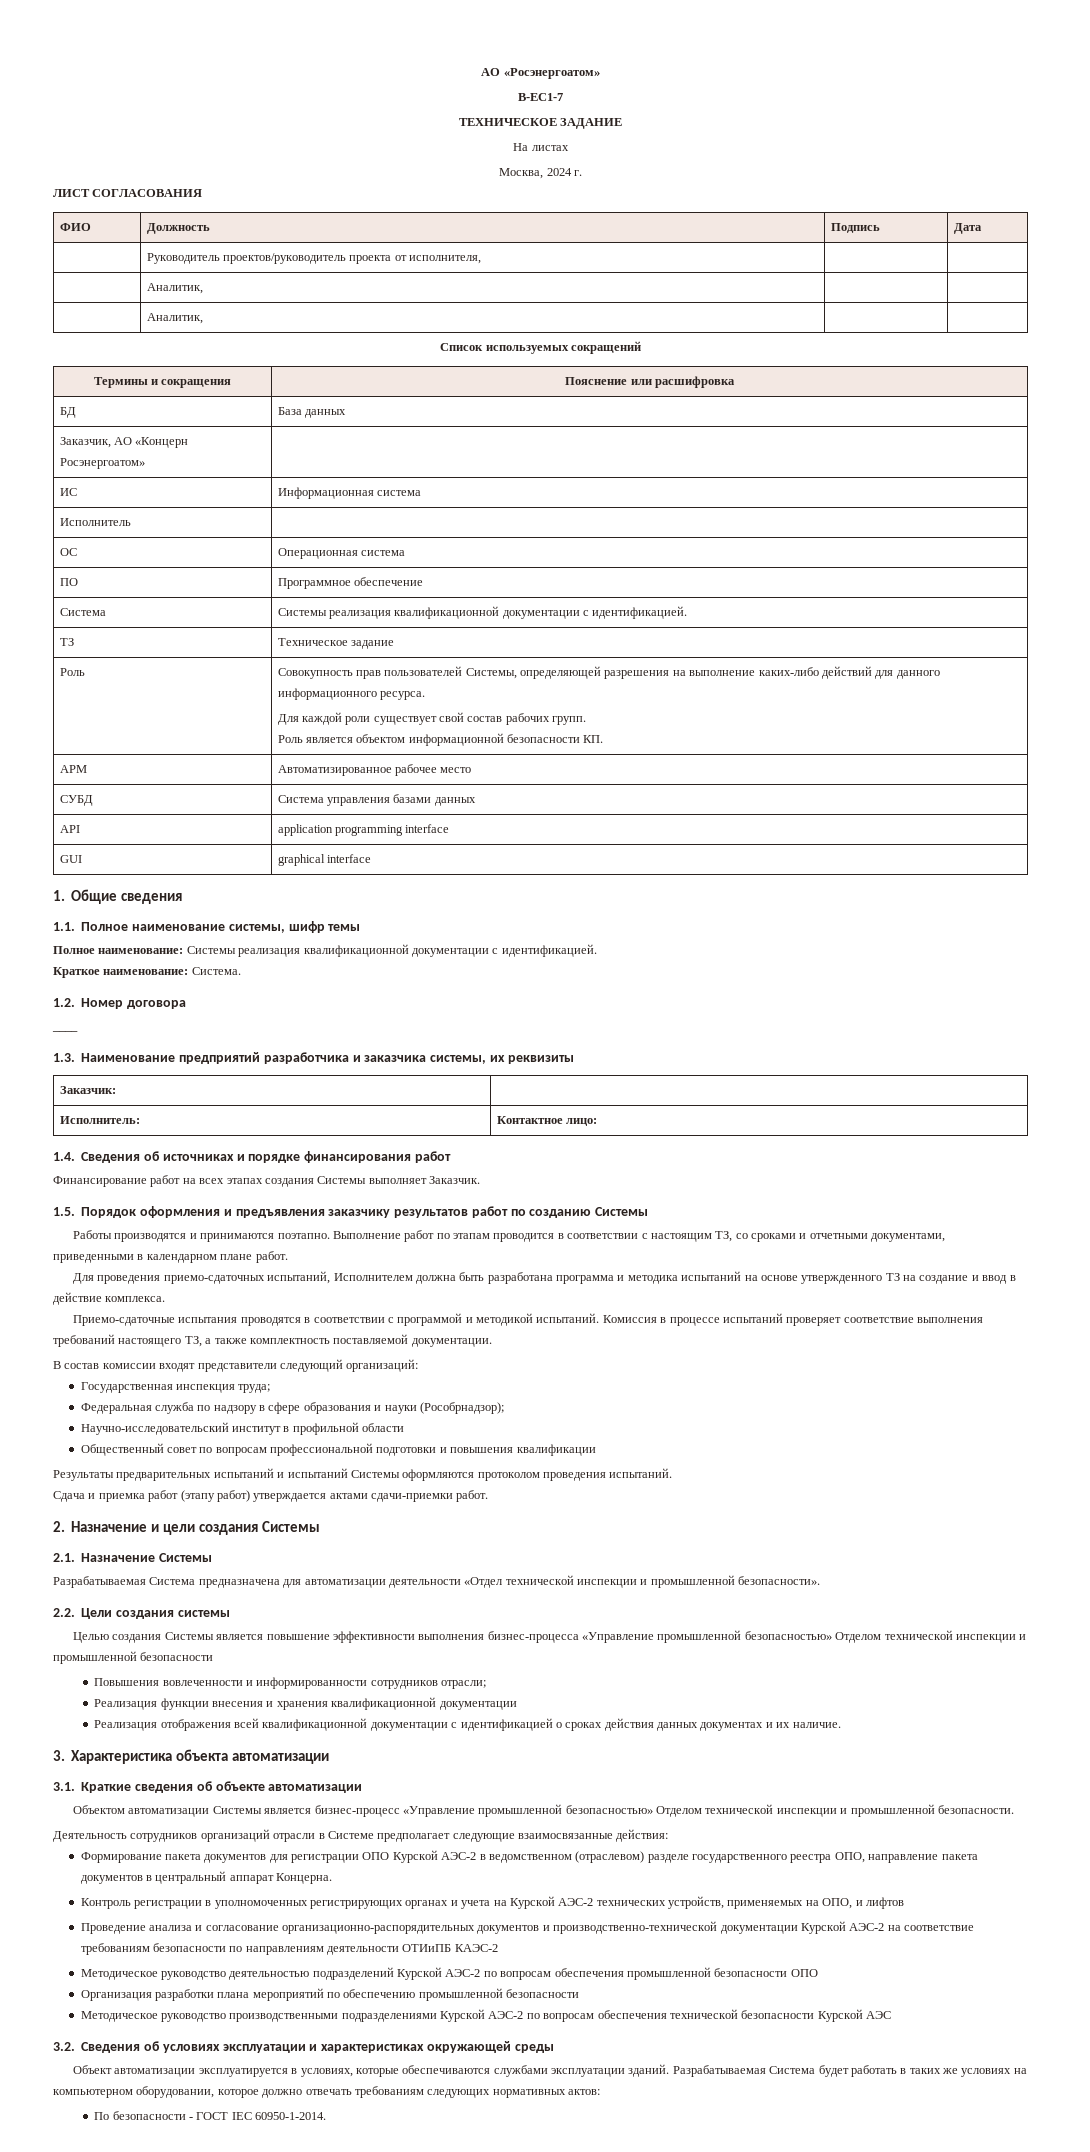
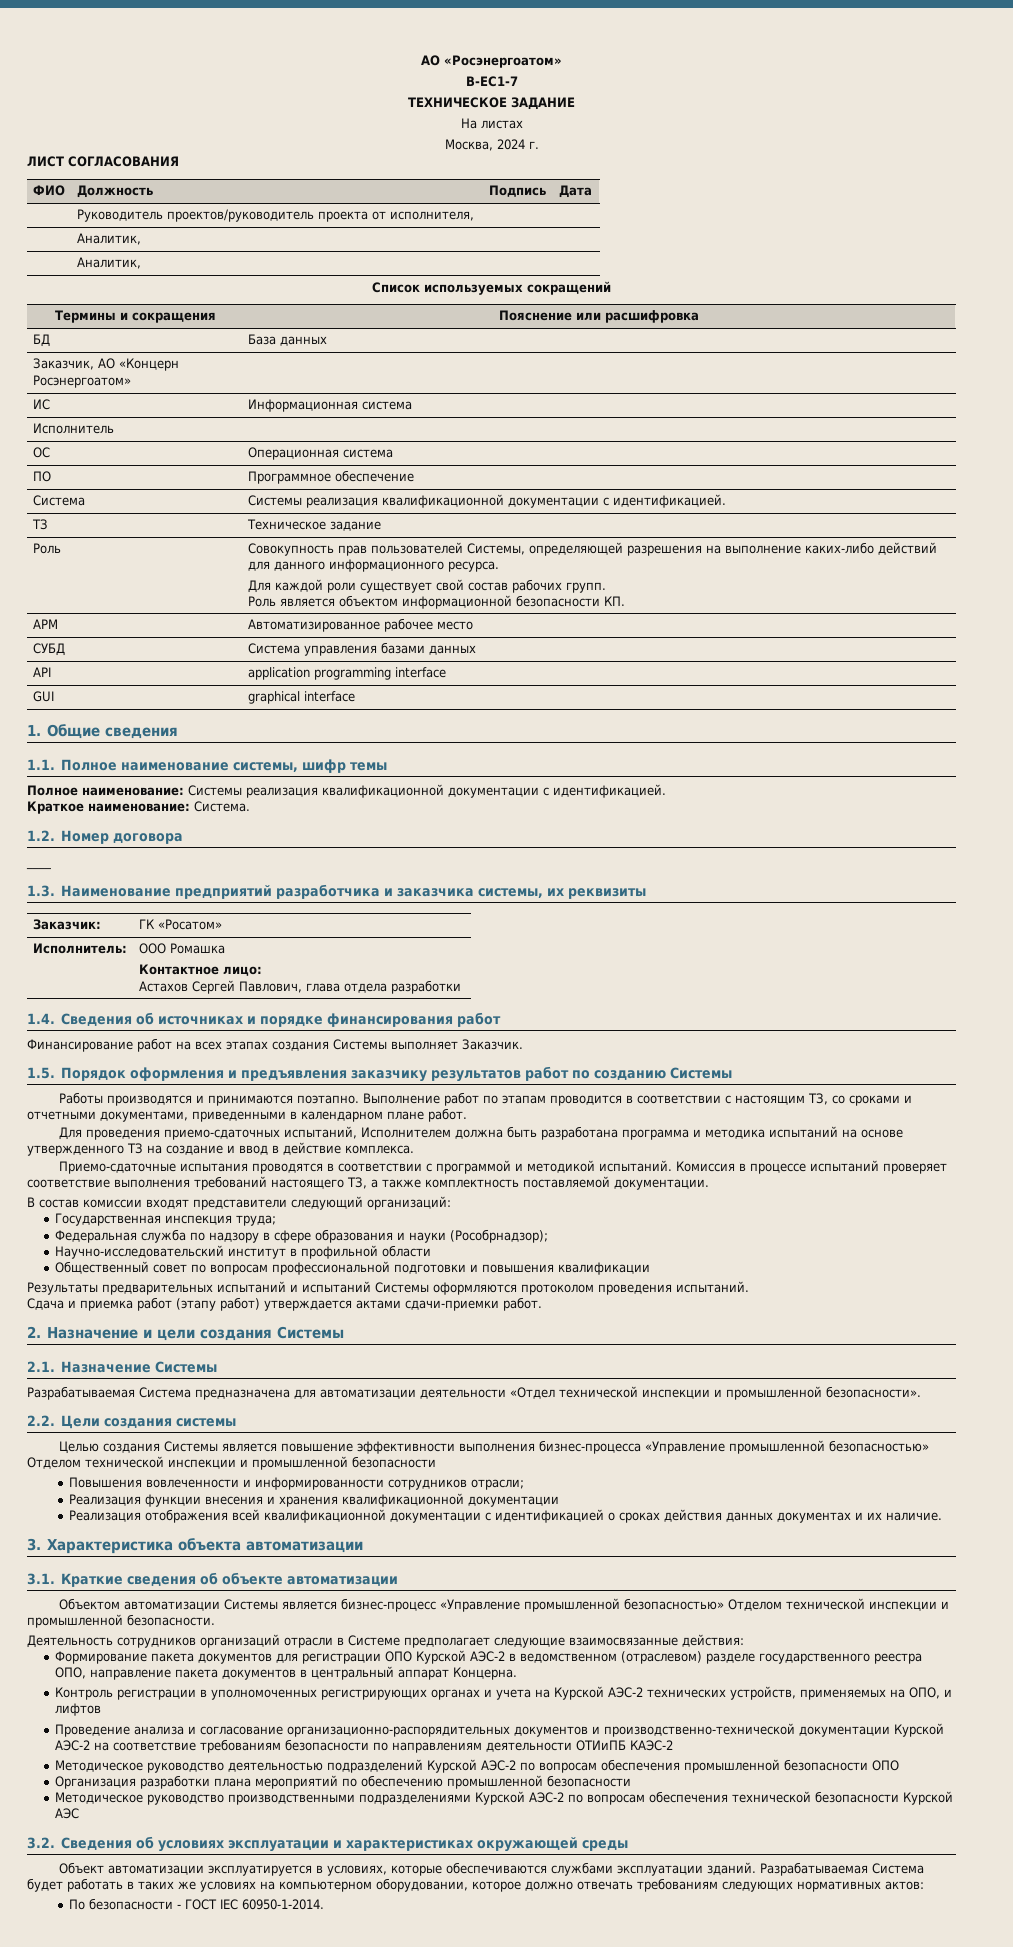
(116, 1090) none -> [138,919,222,930] ГК «Росатом»
(140, 1120) none -> [138,943,225,954] ООО Ромашка //
(597, 1122) none -> [138,980,461,994] // Астахов Сергей Павлович, глава отдела разработки

